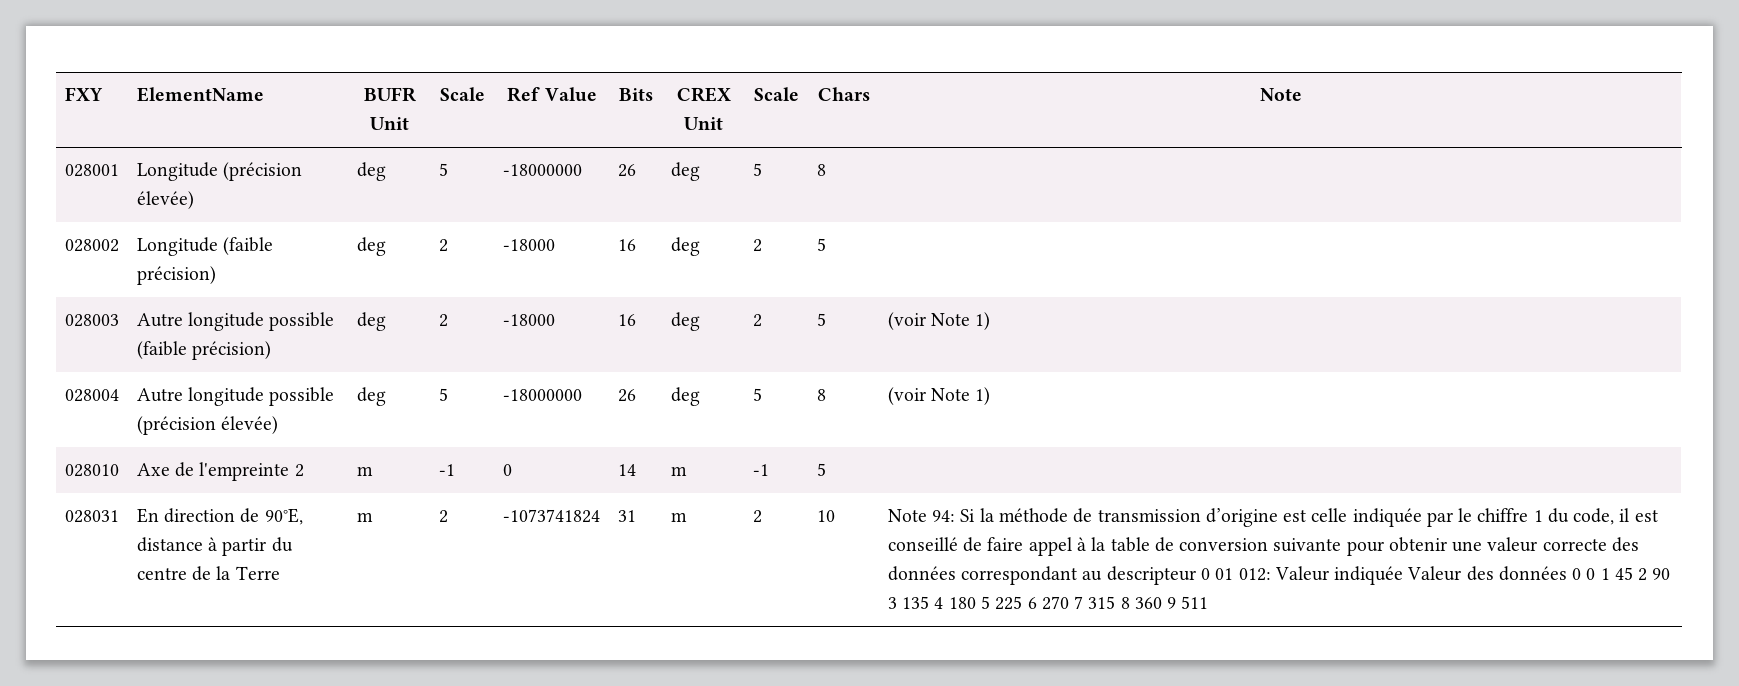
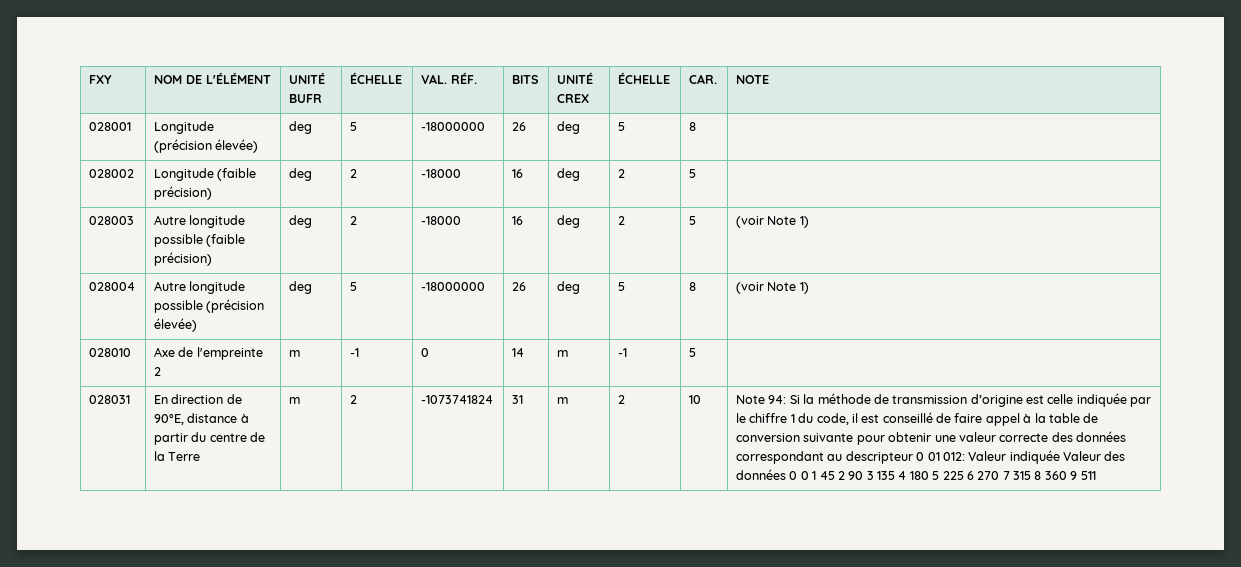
[136,87,264,102] [363,87,416,102] [370,117,409,130] [440,87,485,101] [507,87,597,102] [619,88,653,101] [676,87,731,102] [684,117,723,130] [754,87,799,101] [818,87,870,101] [1259,88,1302,101] ElementName | BUFR Unit | Scale | Ref Value | Bits | CREX Unit | Scale | Chars | Note -> [154,72,272,84] [289,72,326,84] [289,94,323,103] [350,72,403,84] [421,72,478,84] [512,75,539,84] [557,72,594,84] [557,94,590,103] [618,72,671,84] [689,74,718,84] [736,75,770,84] NOM DE L'ÉLÉMENT | UNITÉ BUFR | ÉCHELLE | VAL. RÉF. | BITS | UNITÉ CREX | ÉCHELLE | CAR. | NOTE

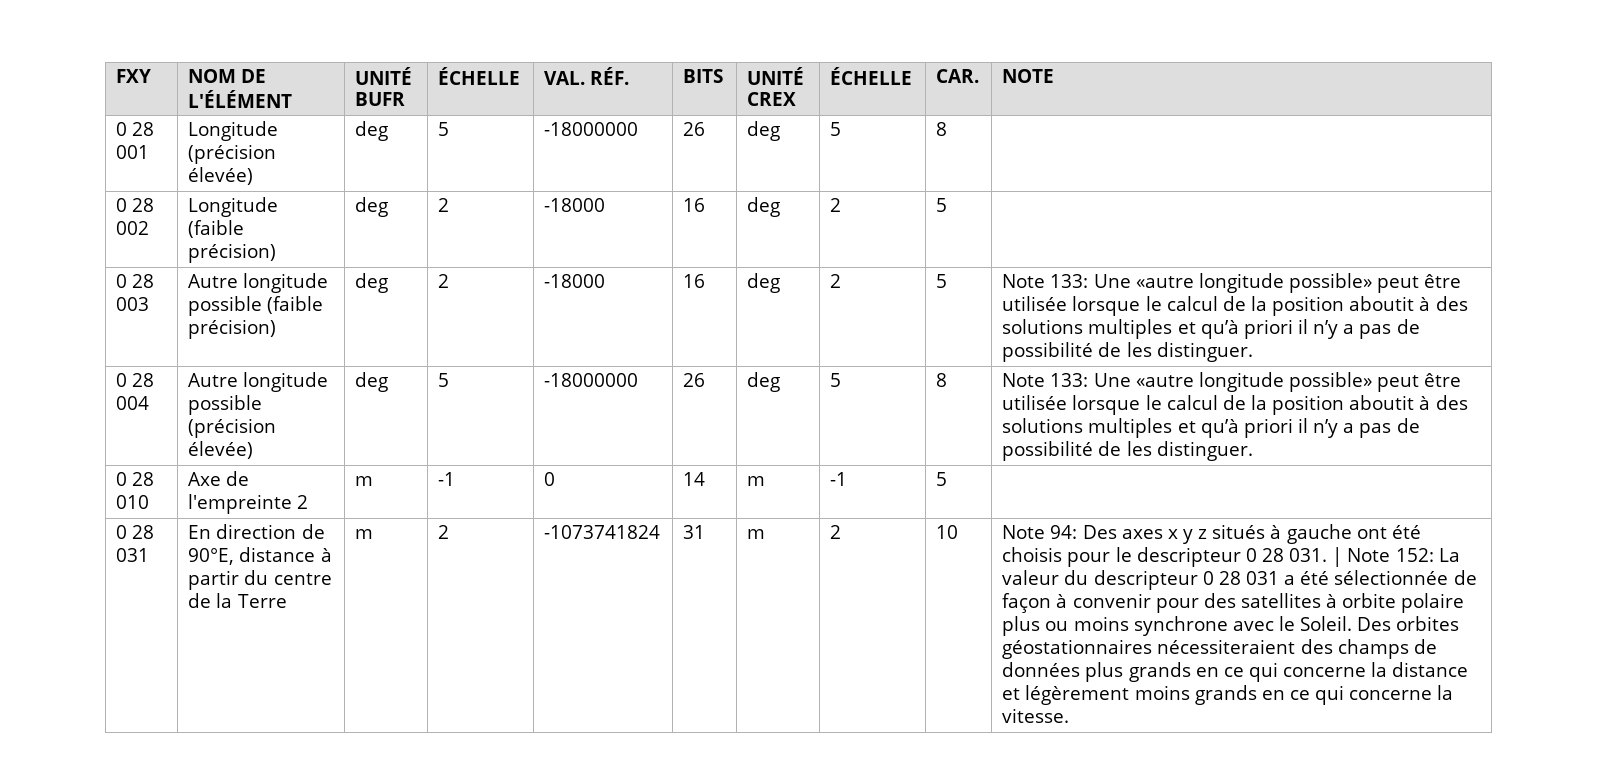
[89,122,132,131] 028001 -> [116,122,155,136] [116,145,150,159] 0 28 001
[89,169,135,178] 028002 -> [116,198,155,212] [116,221,150,235] 0 28 002
[89,216,135,225] 028003 -> [116,274,155,288] [116,297,150,311] 0 28 003
[736,216,809,228] [89,282,136,291] (voir Note 1) // 028004 -> [1002,273,1462,293] [1002,296,1468,316] [1002,319,1420,339] [1002,342,1253,362] [116,373,155,387] [116,396,150,410] Note 133: Une «autre longitude possible» peut être utilisée lorsque le calcul de la position aboutit à des solutions multiples et qu’à priori il n’y a pas de possibilité de les distinguer. // 0 28 004
[736,282,809,294] [89,348,132,357] (voir Note 1) // 028010 -> [1002,372,1462,392] [1002,395,1468,415] [1002,418,1420,438] [1002,441,1253,461] [116,472,155,486] [116,495,150,509] Note 133: Une «autre longitude possible» peut être utilisée lorsque le calcul de la position aboutit à des solutions multiples et qu’à priori il n’y a pas de possibilité de les distinguer. // 0 28 010
[89,395,131,404] 028031 -> [116,525,155,539] [116,548,150,562] 0 28 031
[789,393,1152,407] [736,412,1099,426] [736,431,1127,445] [736,450,1126,464] [736,469,1096,480] Si la méthode de transmission d’origine est celle indiquée par le chiffre 1 du code, il est conseillé de faire appel à la table de conversion suivante pour obtenir une valeur correcte des données correspondant au descripteur 0 01 012: Valeur indiquée Valeur des données 0 0 1 45 2 90 3 135 4 180 5 225 6 270 7 315 8 360 9 511 -> [1082,524,1421,544] [1002,547,1460,567] [1002,570,1477,590] [1002,593,1465,613] [1002,616,1460,636] [1002,639,1437,659] [1002,662,1469,682] [1002,685,1454,705] [1002,708,1070,723] Des axes x y z situés à gauche ont été choisis pour le descripteur 0 28 031. | Note 152: La valeur du descripteur 0 28 031 a été sélectionnée de façon à convenir pour des satellites à orbite polaire plus ou moins synchrone avec le Soleil. Des orbites géostationnaires nécessiteraient des champs de données plus grands en ce qui concerne la distance et légèrement moins grands en ce qui concerne la vitesse.

